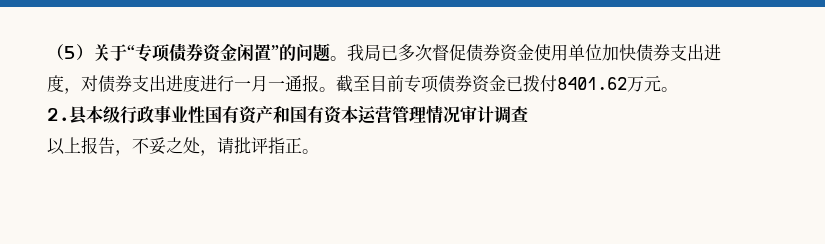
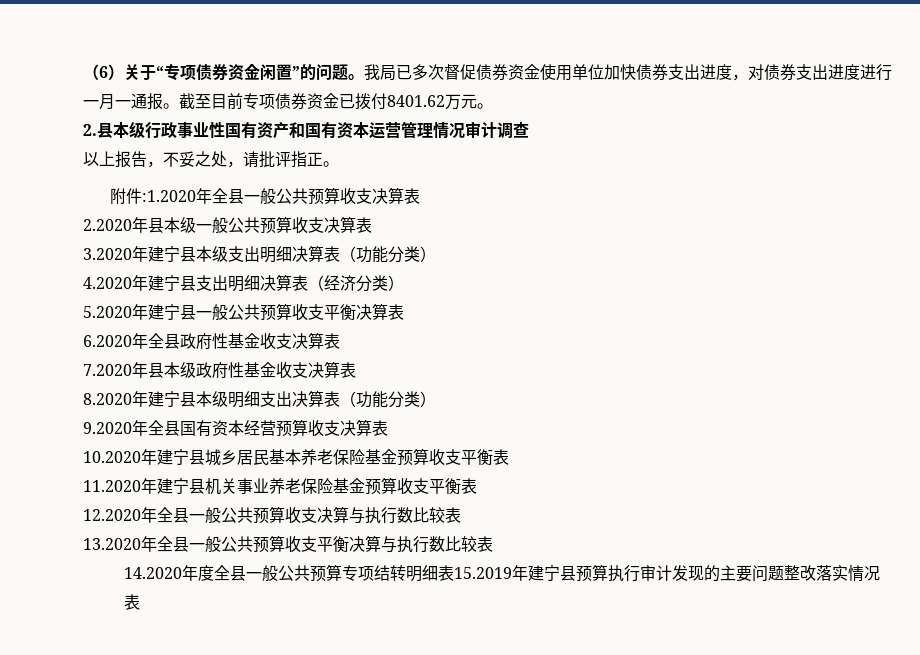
[47,44,76,61] （5 -> [83,64,108,80] （6
(319, 151) none -> [110,187,421,205] [83,216,372,234] [83,245,436,263] [83,274,404,292] [83,303,404,321] [83,332,340,350] [83,361,356,379] [83,390,436,408] [83,419,388,437] [83,448,509,466] [83,477,477,495] [83,506,461,524] [83,535,493,553] [124,564,881,582] [124,594,141,610] // 附件:1.2020年全县一般公共预算收支决算表 // 2.2020年县本级一般公共预算收支决算表 // 3.2020年建宁县本级支出明细决算表（功能分类） // 4.2020年建宁县支出明细决算表（经济分类） // 5.2020年建宁县一般公共预算收支平衡决算表 // 6.2020年全县政府性基金收支决算表 // 7.2020年县本级政府性基金收支决算表 // 8.2020年建宁县本级明细支出决算表（功能分类） // 9.2020年全县国有资本经营预算收支决算表 // 10.2020年建宁县城乡居民基本养老保险基金预算收支平衡表 // 11.2020年建宁县机关事业养老保险基金预算收支平衡表 // 12.2020年全县一般公共预算收支决算与执行数比较表 // 13.2020年全县一般公共预算收支平衡决算与执行数比较表 // 14.2020年度全县一般公共预算专项结转明细表15.2019年建宁县预算执行审计发现的主要问题整改落实情况表

